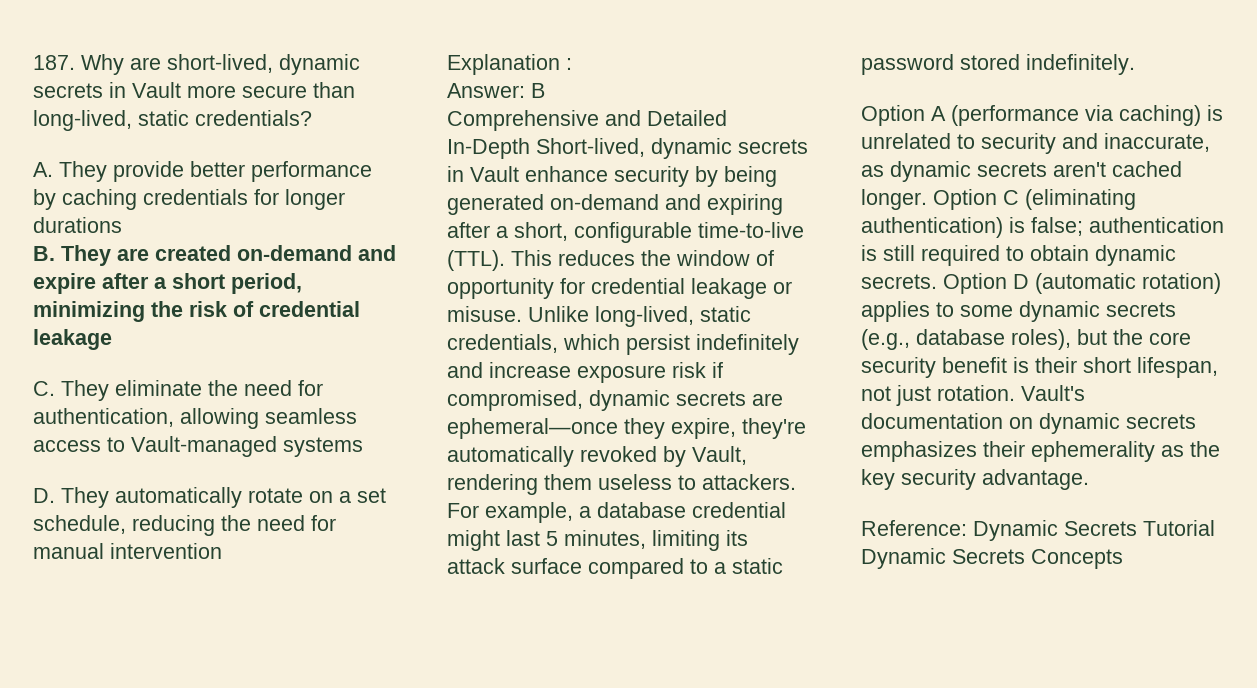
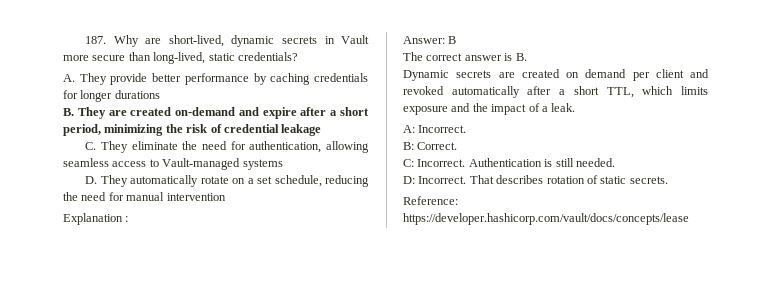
[447,110,727,131] [447,138,808,159] [447,166,777,187] [447,194,783,215] [447,222,804,243] [447,250,774,271] [447,278,792,299] [447,306,751,327] [447,334,799,355] [447,362,723,383] [447,390,783,411] [447,418,806,439] [447,446,747,467] [447,474,796,495] [447,502,786,523] [447,530,748,551] [447,558,783,579] [861,54,1135,75] [861,105,1223,126] [861,133,1210,154] [861,161,1182,182] [861,189,1136,210] [861,217,1224,238] [861,245,1176,266] [861,273,1221,294] [861,301,1176,322] [861,329,1191,350] [861,357,1218,378] [861,385,1085,406] [861,413,1196,434] [861,441,1220,462] [861,469,1089,490] [861,520,1215,541] [861,548,1123,569] Comprehensive and Detailed In-Depth Short-lived, dynamic secrets in Vault enhance security by being generated on-demand and expiring after a short, configurable time-to-live (TTL). This reduces the window of opportunity for credential leakage or misuse. Unlike long-lived, static credentials, which persist indefinitely and increase exposure risk if compromised, dynamic secrets are ephemeral—once they expire, they're automatically revoked by Vault, rendering them useless to attackers. For example, a database credential might last 5 minutes, limiting its attack surface compared to a static password stored indefinitely. // Option A (performance via caching) is unrelated to security and inaccurate, as dynamic secrets aren't cached longer. Option C (eliminating authentication) is false; authentication is still required to obtain dynamic secrets. Option D (automatic rotation) applies to some dynamic secrets (e.g., database roles), but the core security benefit is their short lifespan, not just rotation. Vault's documentation on dynamic secrets emphasizes their ephemerality as the key security advantage. // Reference: Dynamic Secrets Tutorial Dynamic Secrets Concepts -> [403,52,527,61] [403,69,709,81] [403,86,708,98] [403,103,576,115] [403,125,467,133] [403,142,458,150] [403,158,615,167] [403,175,668,184] [403,196,458,205] [403,213,689,225] The correct answer is B. // Dynamic secrets are created on demand per client and revoked automatically after a short TTL, which limits exposure and the impact of a leak. // A: Incorrect. // B: Correct. // C: Incorrect. Authentication is still needed. // D: Incorrect. That describes rotation of static secrets. // Reference: https://developer.hashicorp.com/vault/docs/concepts/lease

